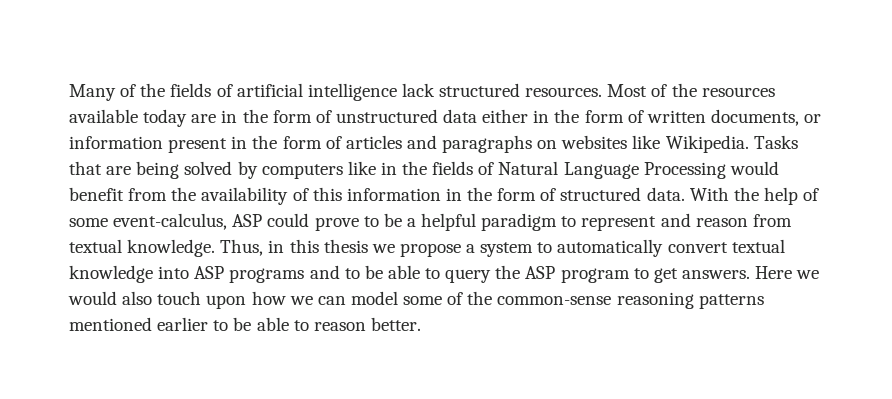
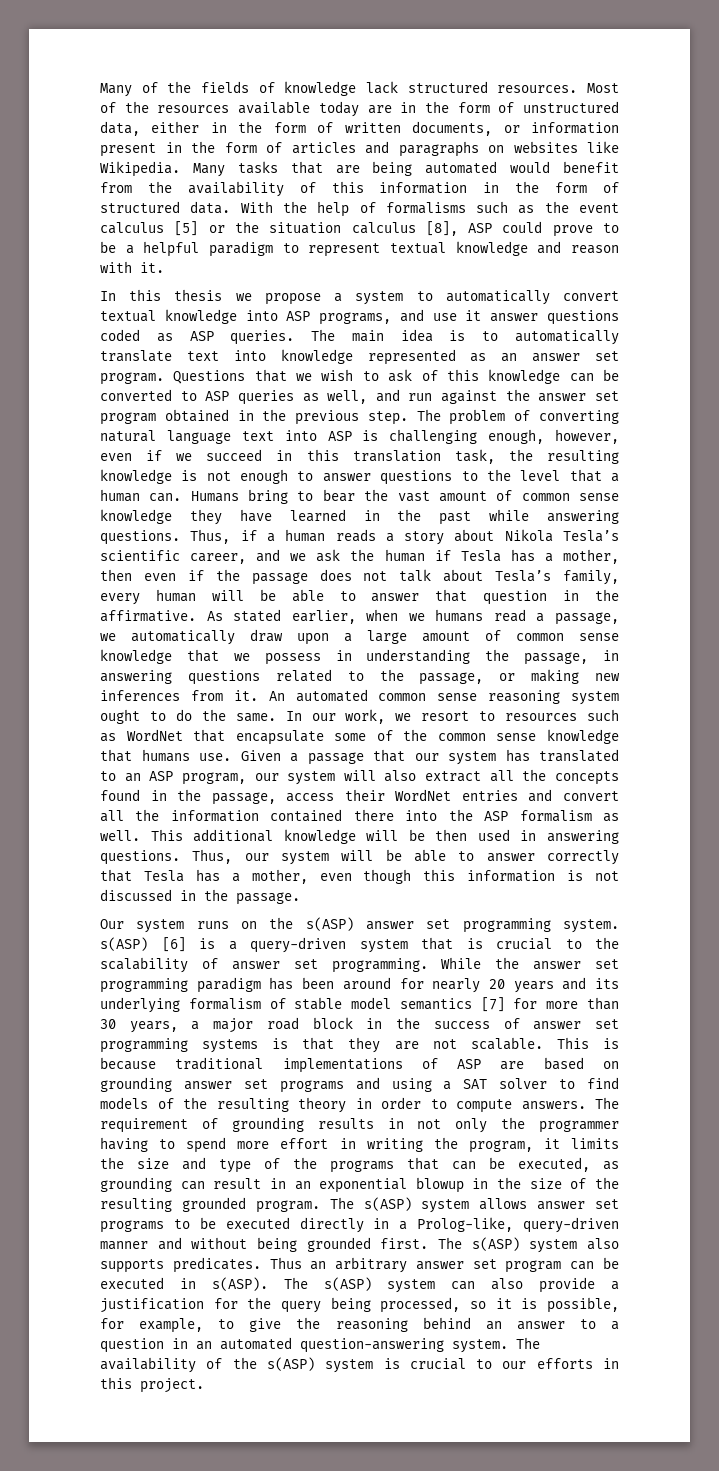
[236,83,397,101] artificial intelligence -> [284,81,357,96] knowledge
[443,109,478,123] data -> [100,121,140,136] data,
[753,135,798,149] Tasks -> [192,161,278,177] Many tasks
[184,161,726,179] solved by computers like in the fields of Natural Language Processing -> [425,161,498,174] automated
[69,213,228,230] some event-calculus, -> [385,201,620,214] [100,221,458,236] formalisms such as the event calculus [5] or the situation calculus [8],
[660,213,792,227] [69,239,285,257] and reason from textual knowledge. Thus, in -> [390,241,619,256] [100,261,164,273] [100,291,116,301] textual knowledge and reason with it. // In
[229,265,820,283] [68,291,764,309] [69,317,421,331] programs and to be able to query the ASP program to get answers. Here we would also touch upon how we can model some of the common-sense reasoning patterns mentioned earlier to be able to reason better. -> [319,309,619,325] [100,329,619,345] [100,349,619,365] [100,369,620,385] [100,389,619,405] [100,409,619,425] [100,429,619,444] [100,449,619,464] [100,469,620,485] [100,489,619,504] [100,509,619,525] [100,529,620,545] [100,549,619,564] [100,569,619,585] [100,589,619,605] [100,609,619,625] [100,629,619,645] [100,649,619,665] [100,669,620,685] [100,689,619,705] [100,709,619,724] [100,729,619,745] [100,749,619,765] [100,769,619,785] [100,789,619,805] [100,809,620,822] [100,829,619,844] [100,849,619,865] [100,869,619,884] [100,889,300,905] [100,917,619,933] [100,937,619,953] [100,957,619,973] [100,977,619,993] [100,997,619,1013] [100,1017,619,1033] [100,1037,619,1053] [100,1057,619,1073] [100,1077,619,1093] [100,1097,619,1113] [100,1117,619,1133] [100,1137,619,1153] [100,1157,619,1173] [100,1177,619,1193] [100,1197,619,1213] [100,1217,619,1233] [100,1237,619,1253] [100,1257,619,1273] [100,1277,620,1293] [100,1297,619,1313] [100,1317,620,1333] [100,1337,540,1353] [100,1357,620,1373] [100,1377,204,1393] programs, and use it answer questions coded as ASP queries. The main idea is to automatically translate text into knowledge represented as an answer set program. Questions that we wish to ask of this knowledge can be converted to ASP queries as well, and run against the answer set program obtained in the previous step. The problem of converting natural language text into ASP is challenging enough, however, even if we succeed in this translation task, the resulting knowledge is not enough to answer questions to the level that a human can. Humans bring to bear the vast amount of common sense knowledge they have learned in the past while answering questions. Thus, if a human reads a story about Nikola Tesla’s scientific career, and we ask the human if Tesla has a mother, then even if the passage does not talk about Tesla’s family, every human will be able to answer that question in the affirmative. As stated earlier, when we humans read a passage, we automatically draw upon a large amount of common sense knowledge that we possess in understanding the passage, in answering questions related to the passage, or making new inferences from it. An automated common sense reasoning system ought to do the same. In our work, we resort to resources such as WordNet that encapsulate some of the common sense knowledge that humans use. Given a passage that our system has translated to an ASP program, our system will also extract all the concepts found in the passage, access their WordNet entries and convert all the information contained there into the ASP formalism as well. This additional knowledge will be then used in answering questions. Thus, our system will be able to answer correctly that Tesla has a mother, even though this information is not discussed in the passage. // Our system runs on the s(ASP) answer set programming system. s(ASP) [6] is a query-driven system that is crucial to the scalability of answer set programming. While the answer set programming paradigm has been around for nearly 20 years and its underlying formalism of stable model semantics [7] for more than 30 years, a major road block in the success of answer set programming systems is that they are not scalable. This is because traditional implementations of ASP are based on grounding answer set programs and using a SAT solver to find models of the resulting theory in order to compute answers. The requirement of grounding results in not only the programmer having to spend more effort in writing the program, it limits the size and type of the programs that can be executed, as grounding can result in an exponential blowup in the size of the resulting grounded program. The s(ASP) system allows answer set programs to be executed directly in a Prolog-like, query-driven manner and without being grounded first. The s(ASP) system also supports predicates. Thus an arbitrary answer set program can be executed in s(ASP). The s(ASP) system can also provide a justification for the query being processed, so it is possible, for example, to give the reasoning behind an answer to a question in an automated question-answering system. The availability of the s(ASP) system is crucial to our efforts in this project.

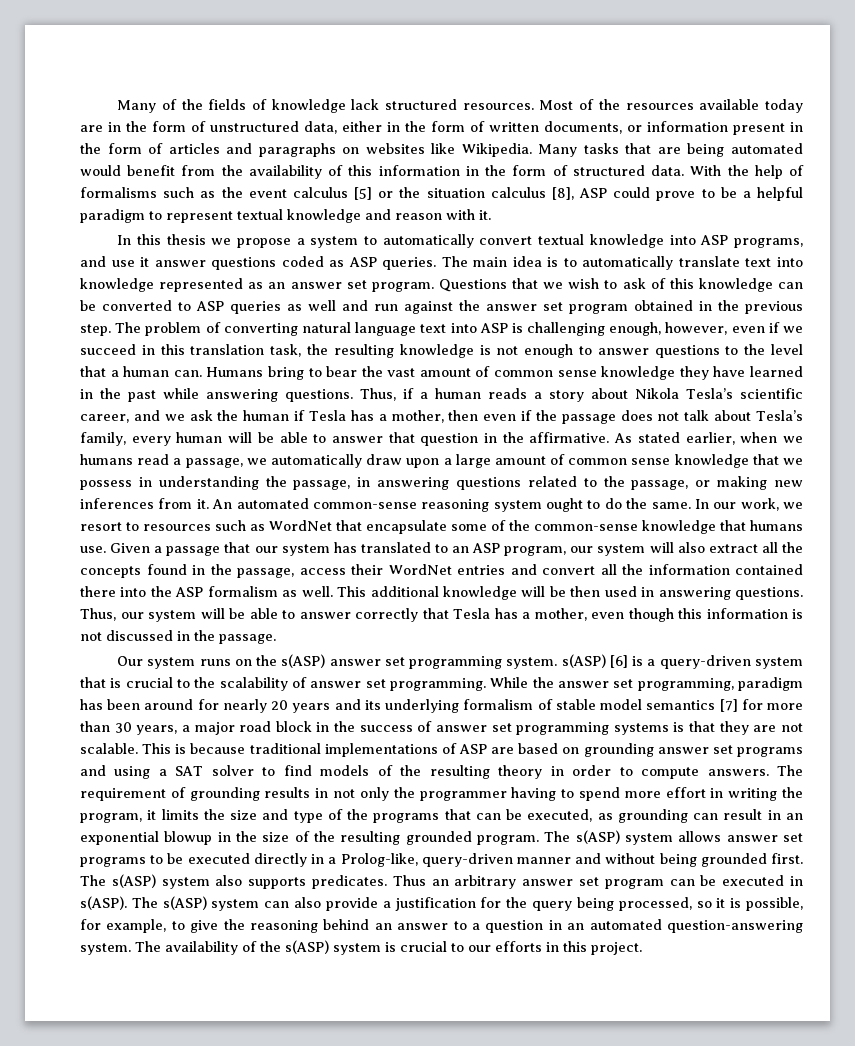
[327,390,368,404] well, -> [308,300,336,311] well
[378,693,478,701] common sense -> [312,502,417,509] common-sense
[437,733,537,741] common sense -> [534,524,638,531] common-sense
[100,978,188,993] programming -> [637,678,734,691] programming,

